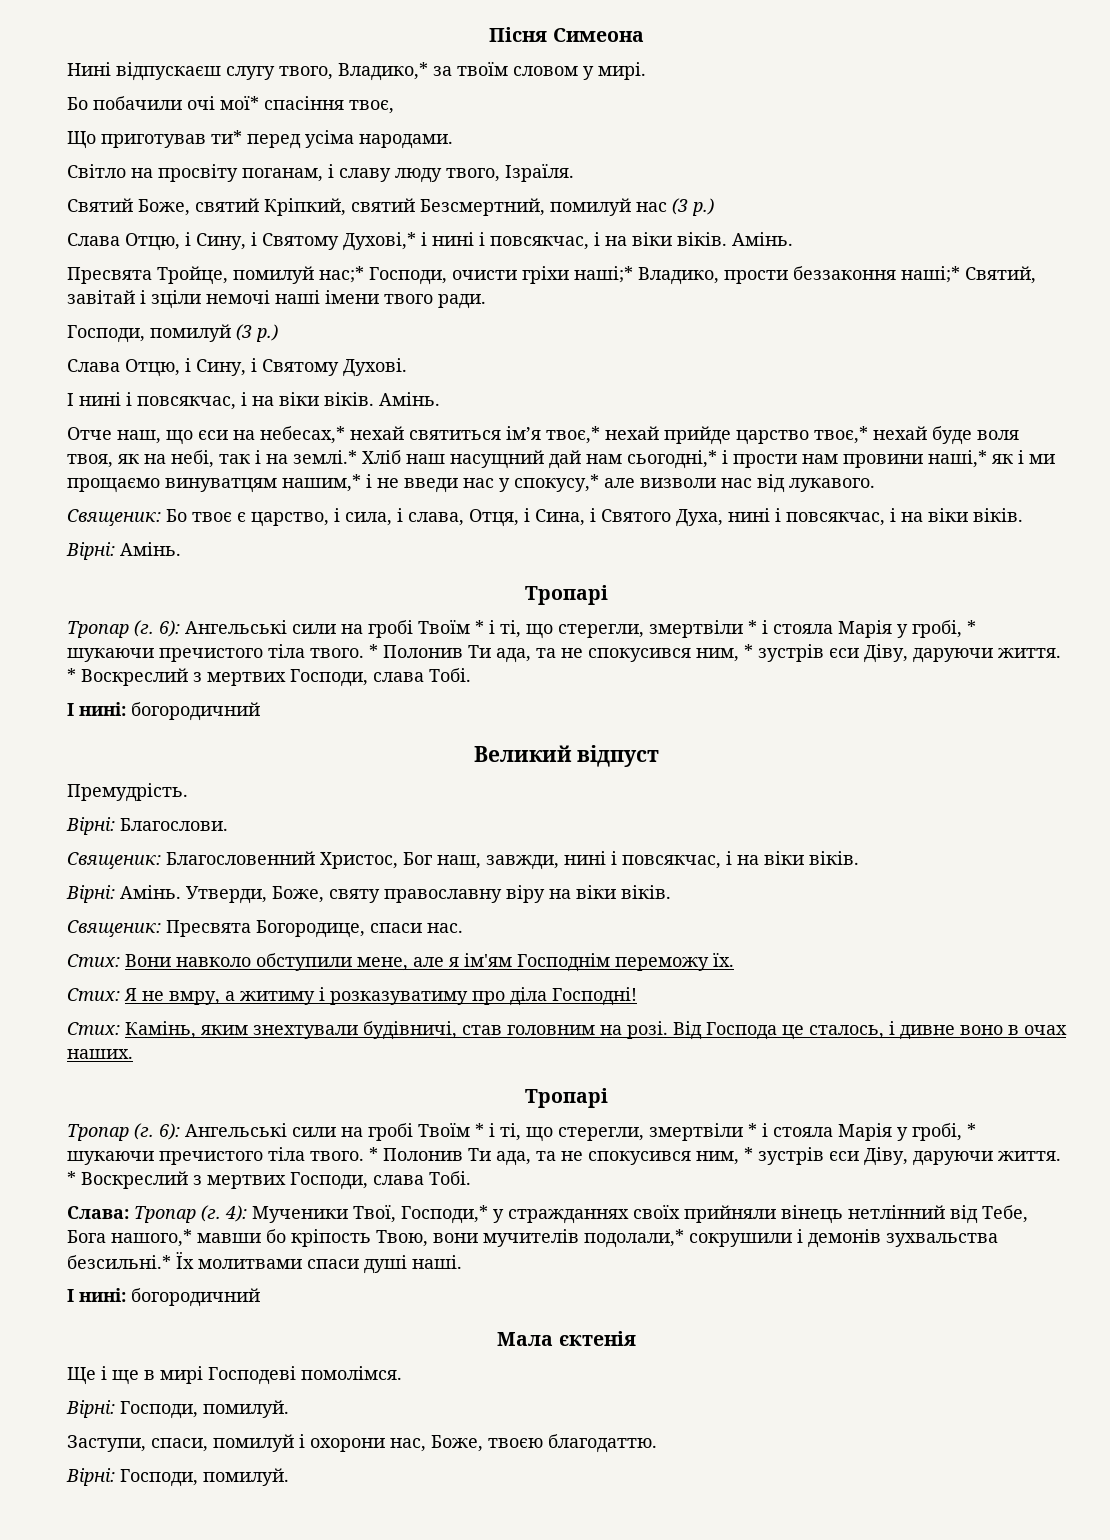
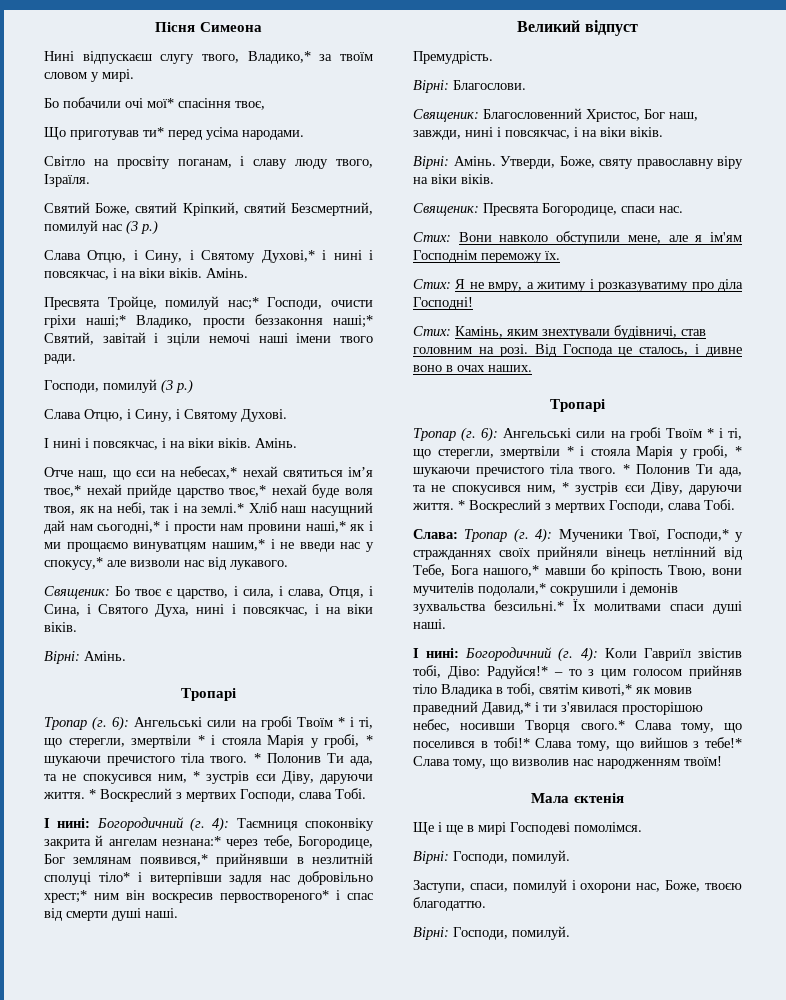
[131,702,260,721] богородичний -> [96,817,375,832] [44,835,373,849] [44,853,373,867] [44,871,373,885] [44,890,373,903] [44,908,178,921] Богородичний (г. 4): Таємниця споконвіку закрита й ангелам незнана:* через тебе, Богородице, Бог землянам появився,* прийнявши в незлитній сполуці тіло* і витерпівши задля нас добровільно хрест;* ним він воскресив первоствореного* і спас від смерти душі наші.
[131,1288,260,1307] богородичний -> [465,647,742,662] [413,665,742,679] [413,683,692,697] [413,701,703,715] [413,719,742,733] [413,737,742,751] [413,756,722,769] Богородичний (г. 4): Коли Гавриїл звістив тобі, Діво: Радуйся!* – то з цим голосом прийняв тіло Владика в тобі, святім кивоті,* як мовив праведний Давид,* і ти з'явилася просторішою небес, носивши Творця свого.* Слава тому, що поселився в тобі!* Слава тому, що вийшов з тебе!* Слава тому, що визволив нас народженням твоїм!

